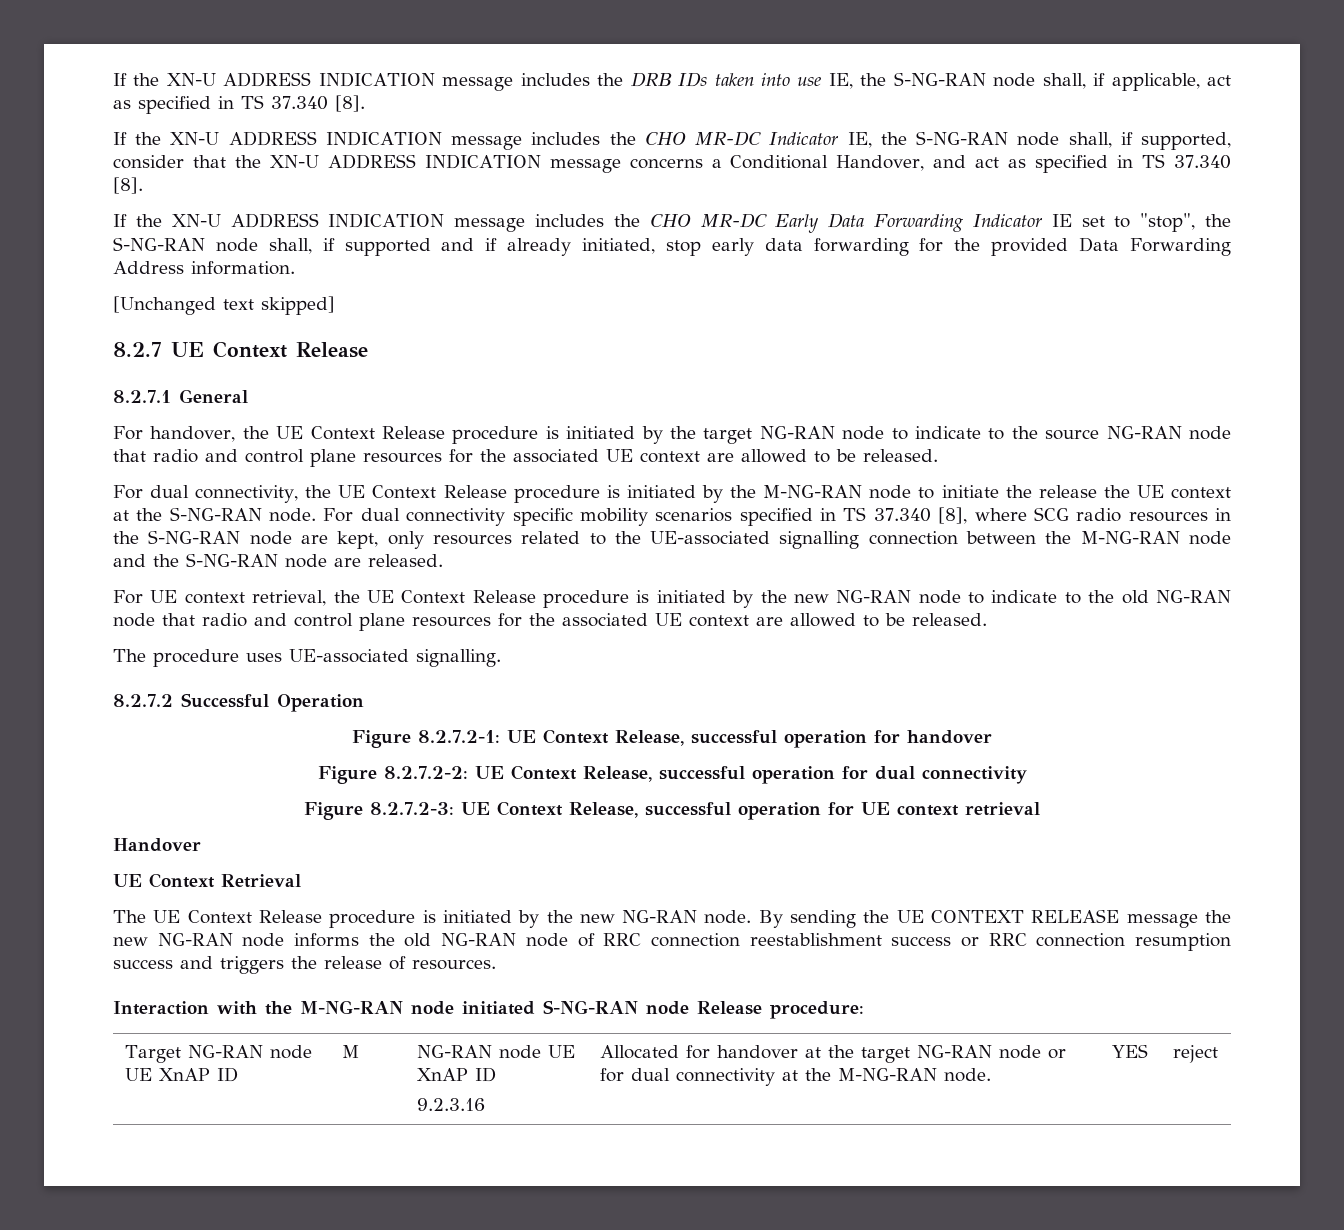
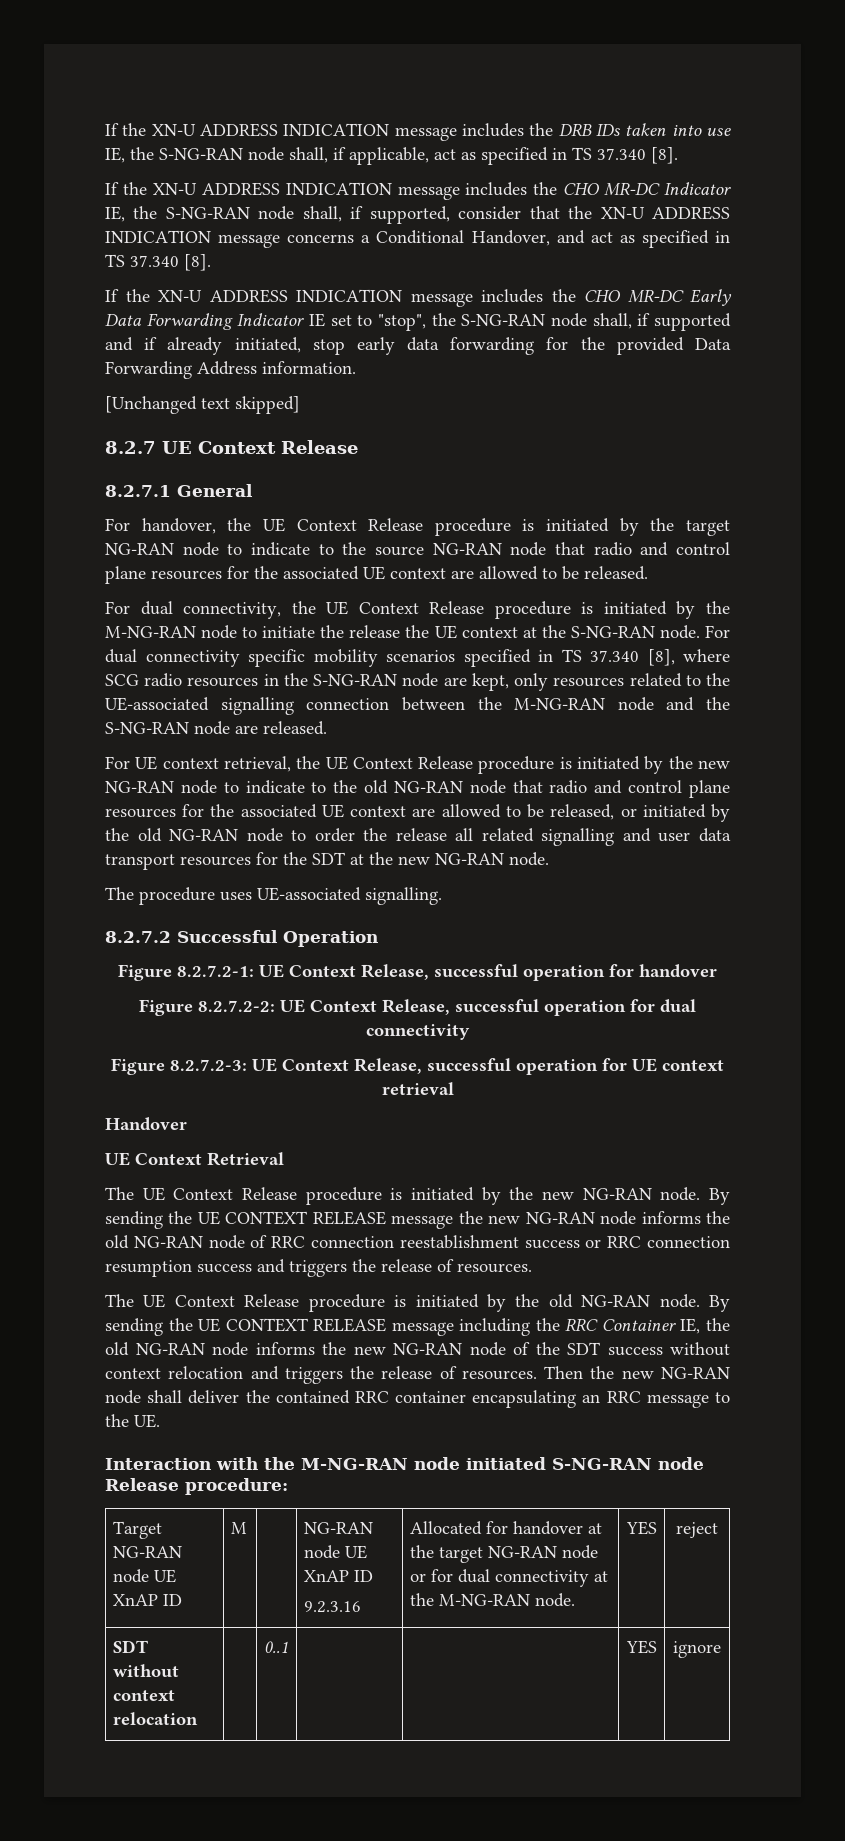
[912,613,987,626] released. -> [550,804,731,822] [105,828,732,846] [105,852,549,870] released, or initiated by the old NG-RAN node to order the release all related signalling and user data transport resources for the SDT at the new NG-RAN node.
(496, 964) none -> [105,1294,730,1312] [105,1318,730,1336] [105,1342,730,1356] [105,1366,730,1384] [105,1390,730,1408] [105,1414,160,1428] // The UE Context Release procedure is initiated by the old NG-RAN node. By sending the UE CONTEXT RELEASE message including the RRC Container IE, the old NG-RAN node informs the new NG-RAN node of the SDT success without context relocation and triggers the release of resources. Then the new NG-RAN node shall deliver the contained RRC container encapsulating an RRC message to the UE.
(1218, 1054) none -> [112,1640,148,1653] [112,1664,179,1678] [112,1690,175,1701] [112,1712,198,1725] [263,1641,288,1653] [625,1640,657,1654] [673,1641,721,1658] // SDT without context relocation | | 0..1 | | | YES | ignore

